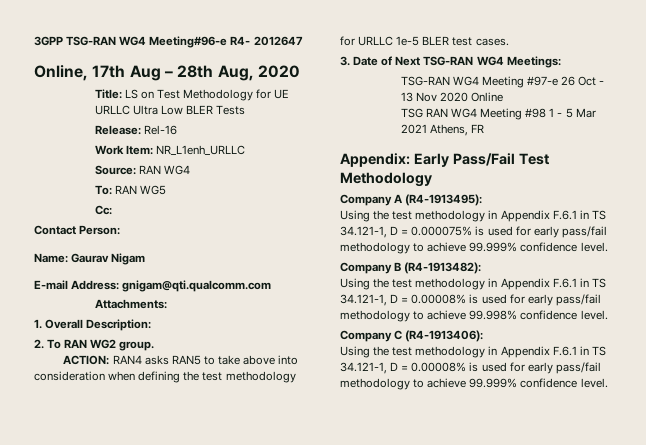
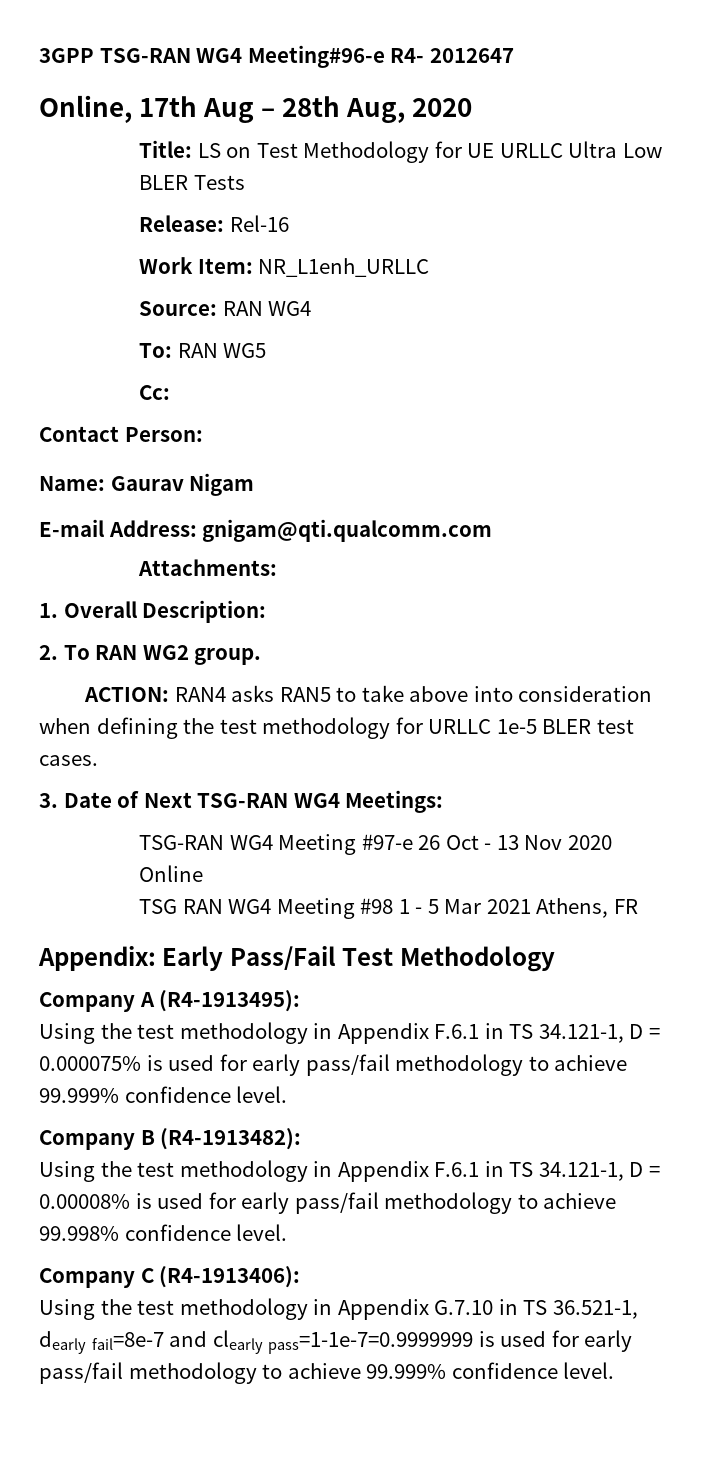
[552,346,606,356] [340,362,467,374] F.6.1 in TS 34.121-1, D = 0.00008% -> [434,1299,638,1319] [39,1330,474,1354] G.7.10 in TS 36.521-1, dearly fail=8e-7 and clearly pass=1-1e-7=0.9999999

